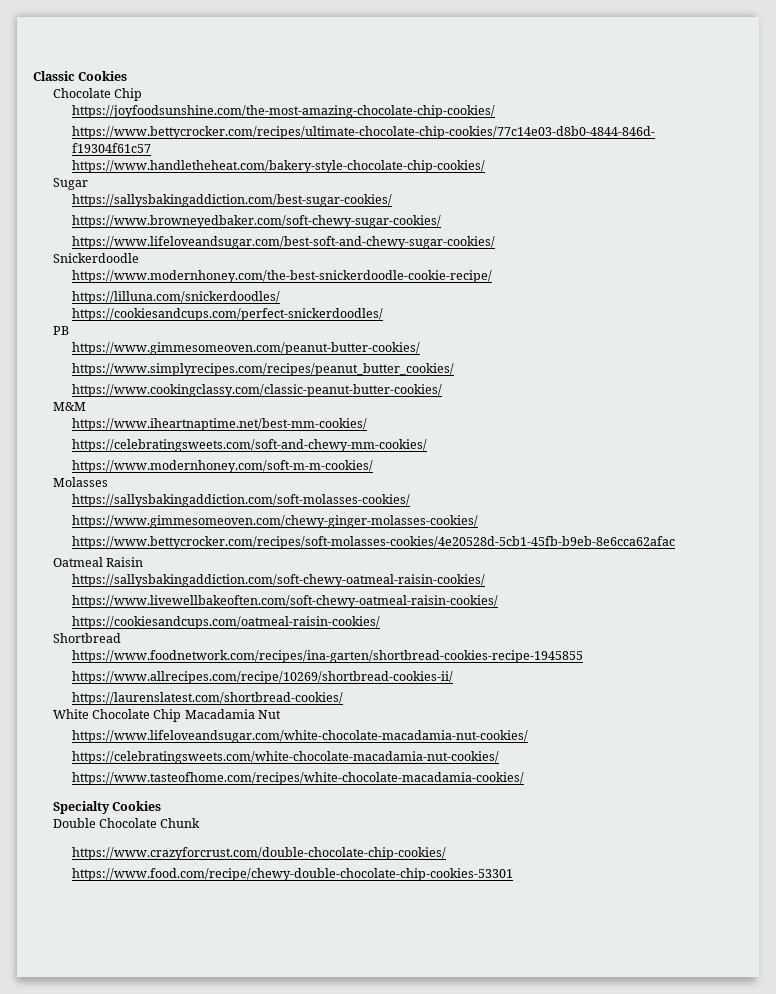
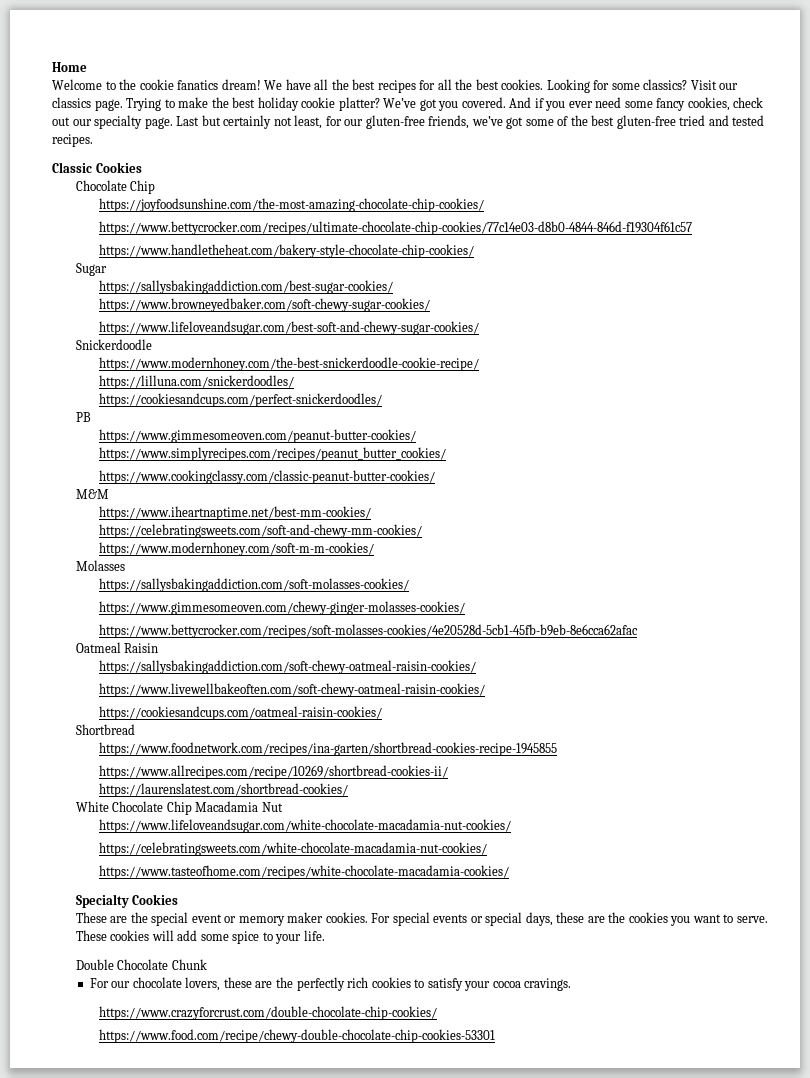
(33, 76) none -> [52,62,87,72] [52,79,739,93] [52,97,764,111] [52,115,765,129] [52,134,93,147] Home // Welcome to the cookie fanatics dream! We have all the best recipes for all the best cookies. Looking for some classics? Visit our classics page. Trying to make the best holiday cookie platter? We’ve got you covered. And if you ever need some fancy cookies, check out our specialty page. Last but certainly not least, for our gluten-free friends, we’ve got some of the best gluten-free tried and tested recipes. //
[52,818,201,828] Double Chocolate Chunk -> [75,912,768,926] [75,930,325,944] [75,959,207,970] [89,977,572,991] These are the special event or memory maker cookies. For special events or special days, these are the cookies you want to serve. These cookies will add some spice to your life. // Double Chocolate Chunk // For our chocolate lovers, these are the perfectly rich cookies to satisfy your cocoa cravings.

